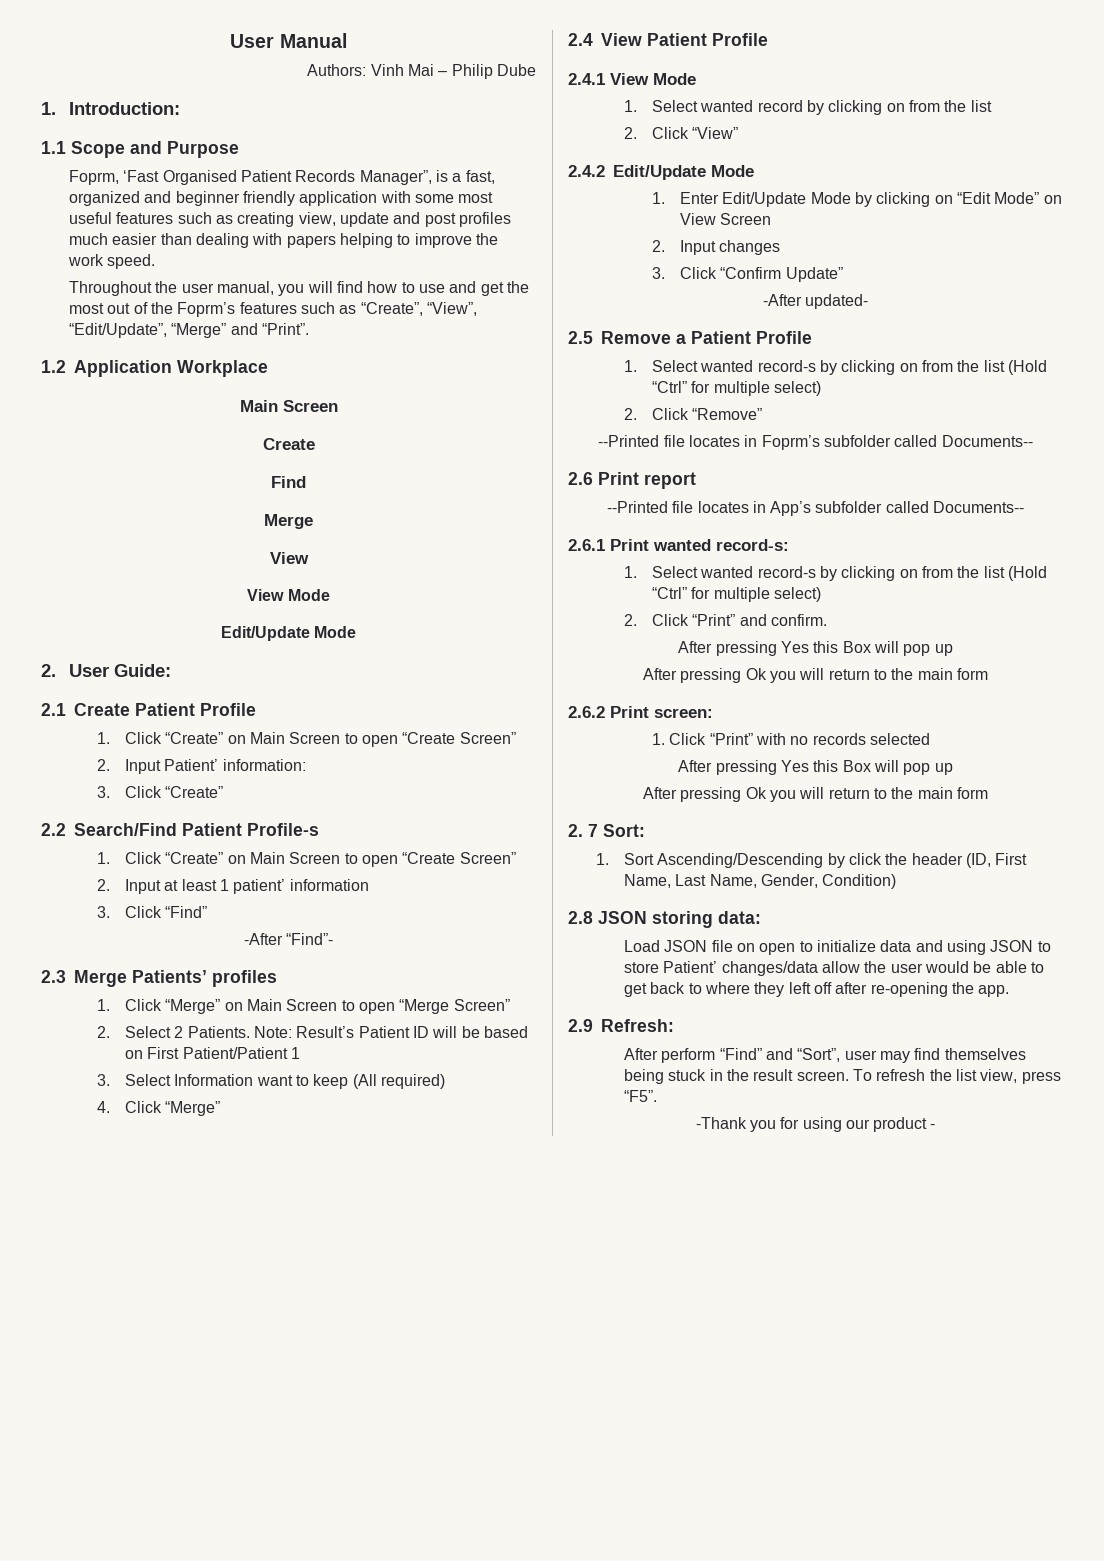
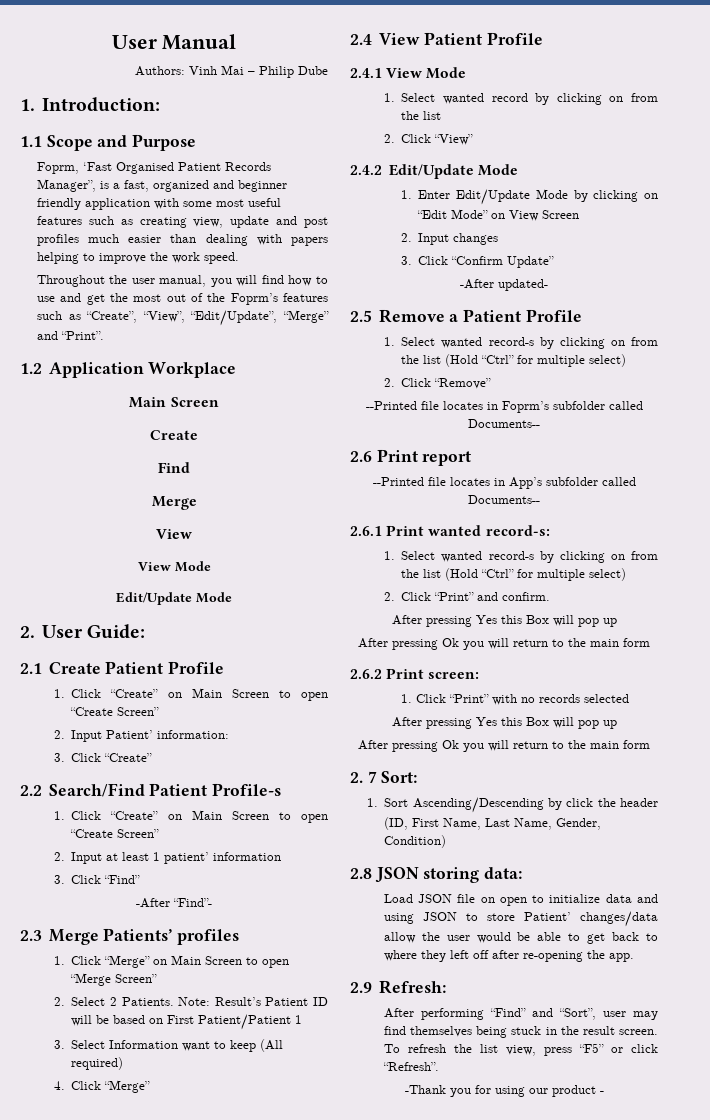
[661,1048,716,1063] perform -> [420,1008,484,1020] performing
[624,1090,658,1102] “F5”. -> [578,1043,658,1053] [382,1062,439,1071] “F5” or click “Refresh”.

